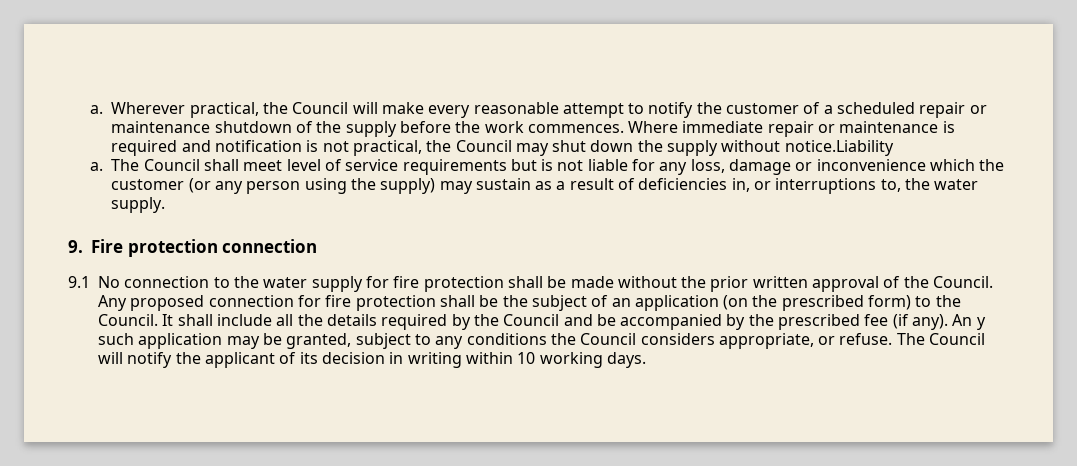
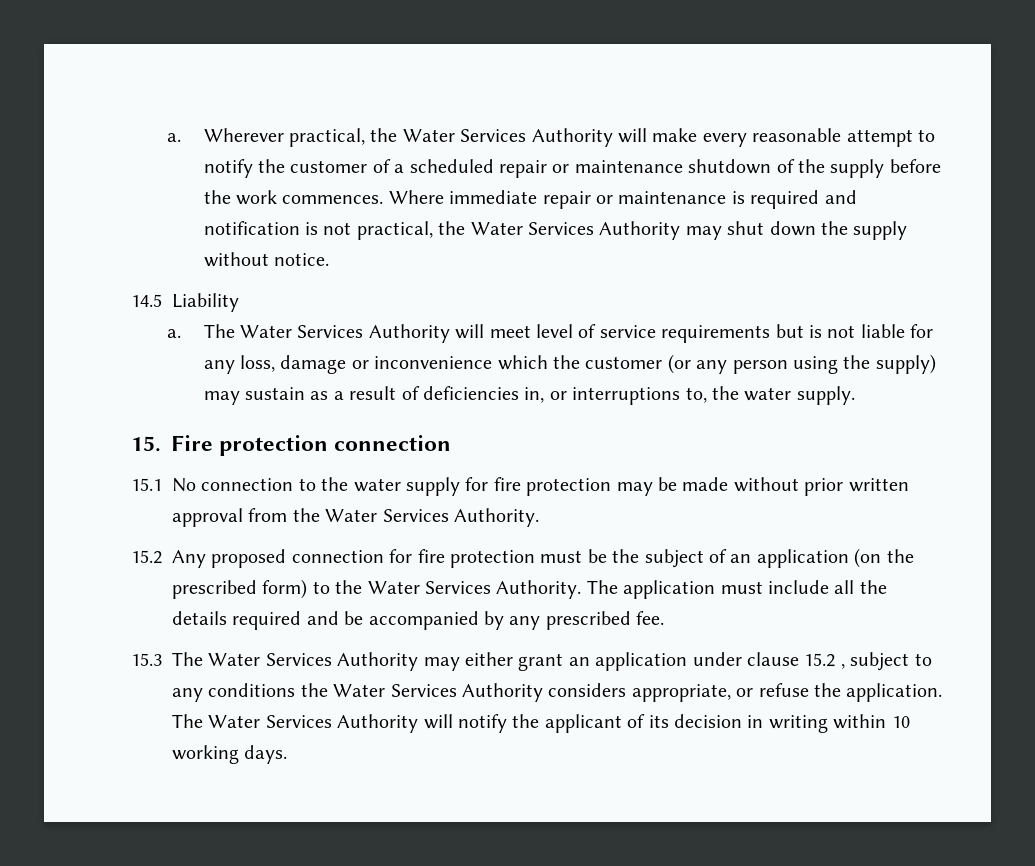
[292,102,349,114] Council -> [402,128,613,147] Water Services Authority
[455,140,512,152] Council -> [470,221,681,240] Water Services Authority
[784,140,894,156] notice.Liability -> [273,253,329,266] [131,293,239,312] notice. // 14.5 Liability
[143,159,239,171] Council shall -> [239,324,485,343] Water Services Authority will
[68,240,83,253] 9. -> [131,436,161,452] 15.
[68,276,90,288] 9.1 -> [131,478,162,491] 15.1
[507,276,543,288] shall -> [616,482,653,496] may
[681,276,707,288] the -> (799, 484) none
[883,276,994,288] of the Council. -> [248,508,539,527] [131,550,162,564] from the Water Services Authority. // 15.2
[439,295,475,307] shall -> [540,550,583,563] must
[98,314,213,326] Council. It shall -> [367,580,763,599] Water Services Authority. The application must
[451,314,560,330] by the Council -> (302, 620) none
[748,314,986,330] [98,333,352,349] the prescribed fee (if any). An y such application may be granted, -> [509,611,665,630] [131,652,845,671] any prescribed fee. // 15.3 The Water Services Authority may either grant an application under clause 15.2 ,
[580,333,986,349] Council considers appropriate, or refuse. The Council -> [333,683,943,702] [172,714,419,733] Water Services Authority considers appropriate, or refuse the application. The Water Services Authority

